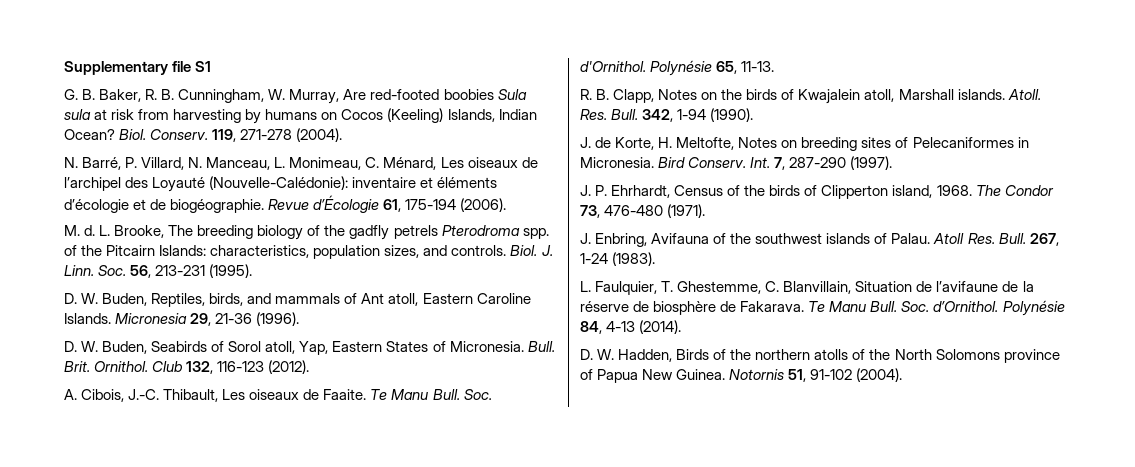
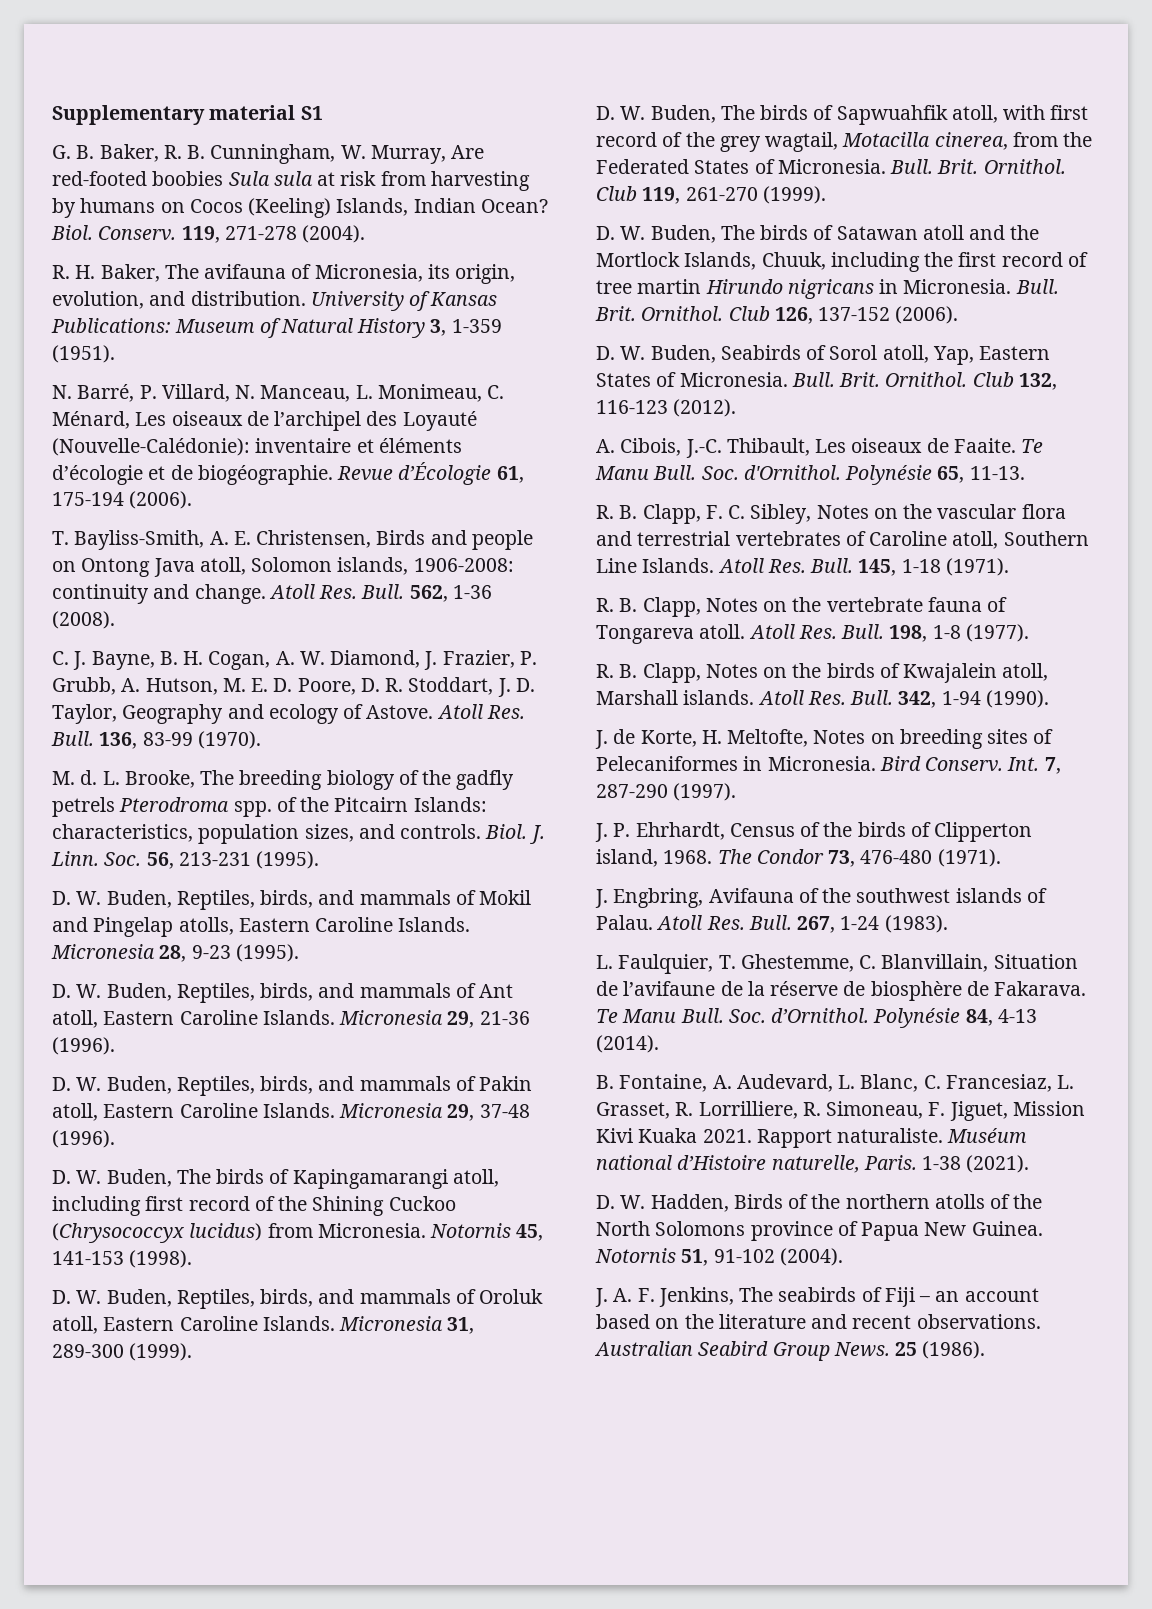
[172,61,192,72] file -> [209,105,296,120] material
(343, 135) none -> [52,264,516,284] [52,291,498,311] [51,318,502,338] [52,345,115,363] // R. H. Baker, The avifauna of Micronesia, its origin, evolution, and distribution. University of Kansas Publications: Museum of Natural History 3, 1-359 (1951).
(507, 205) none -> [52,530,533,550] [52,557,514,577] [52,584,492,604] [52,611,115,629] [52,650,537,670] [52,677,535,697] [52,704,525,724] [51,731,261,749] // T. Bayliss-Smith, A. E. Christensen, Birds and people on Ontong Java atoll, Solomon islands, 1906-2008: continuity and change. Atoll Res. Bull. 562, 1-36 (2008). // C. J. Bayne, B. H. Cogan, A. W. Diamond, J. Frazier, P. Grubb, A. Hutson, M. E. D. Poore, D. R. Stoddart, J. D. Taylor, Geography and ecology of Astove. Atoll Res. Bull. 136, 83-99 (1970).
(253, 271) none -> [52,890,532,910] [52,917,471,937] [51,944,299,962] // D. W. Buden, Reptiles, birds, and mammals of Mokil and Pingelap atolls, Eastern Caroline Islands. Micronesia 28, 9-23 (1995).
(300, 319) none -> [52,1076,533,1096] [52,1103,530,1121] [52,1130,115,1148] [52,1169,499,1189] [52,1196,456,1216] [52,1223,544,1243] [52,1250,193,1268] [52,1289,544,1309] [52,1316,475,1334] [52,1343,193,1361] [596,105,1089,125] [596,132,1093,152] [596,159,1066,174] [596,186,826,204] [596,225,1040,243] [596,252,1088,272] [596,279,1059,299] [595,306,959,324] // D. W. Buden, Reptiles, birds, and mammals of Pakin atoll, Eastern Caroline Islands. Micronesia 29, 37-48 (1996). // D. W. Buden, The birds of Kapingamarangi atoll, including first record of the Shining Cuckoo (Chrysococcyx lucidus) from Micronesia. Notornis 45, 141-153 (1998). // D. W. Buden, Reptiles, birds, and mammals of Oroluk atoll, Eastern Caroline Islands. Micronesia 31, 289-300 (1999). // D. W. Buden, The birds of Sapwuahfik atoll, with first record of the grey wagtail, Motacilla cinerea, from the Federated States of Micronesia. Bull. Brit. Ornithol. Club 119, 261-270 (1999). // D. W. Buden, The birds of Satawan atoll and the Mortlock Islands, Chuuk, including the first record of tree martin Hirundo nigricans in Micronesia. Bull. Brit. Ornithol. Club 126, 137-152 (2006).
(775, 66) none -> [596,504,1066,524] [596,531,1089,549] [596,558,1009,576] [596,597,1008,617] [596,624,1029,644] // R. B. Clapp, F. C. Sibley, Notes on the vascular flora and terrestrial vertebrates of Caroline atoll, Southern Line Islands. Atoll Res. Bull. 145, 1-18 (1971). // R. B. Clapp, Notes on the vertebrate fauna of Tongareva atoll. Atoll Res. Bull. 198, 1-8 (1977).
[1007,89,1041,100] Atoll. -> [757,690,804,705] Atoll
[595,233,648,247] Enbring, -> [613,888,704,908] Engbring,
(682, 327) none -> [596,1074,1075,1092] [596,1101,1085,1121] [596,1128,1028,1148] [596,1155,1030,1173] // B. Fontaine, A. Audevard, L. Blanc, C. Francesiaz, L. Grasset, R. Lorrilliere, R. Simoneau, F. Jiguet, Mission Kivi Kuaka 2021. Rapport naturaliste. Muséum national d’Histoire naturelle, Paris. 1-38 (2021).
(903, 375) none -> [595,1287,1039,1307] [596,1314,1041,1329] [594,1341,986,1361] // J. A. F. Jenkins, The seabirds of Fiji – an account based on the literature and recent observations. Australian Seabird Group News. 25 (1986).

